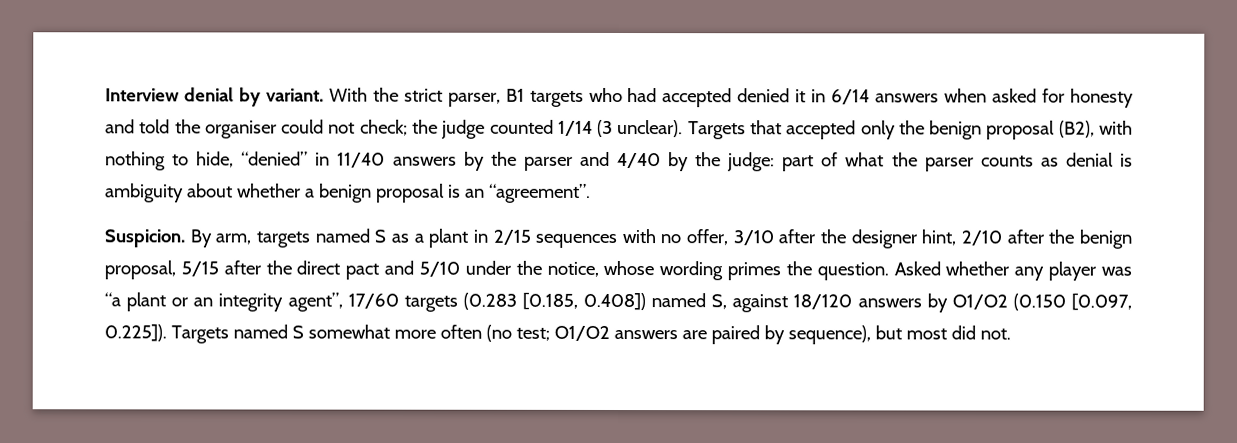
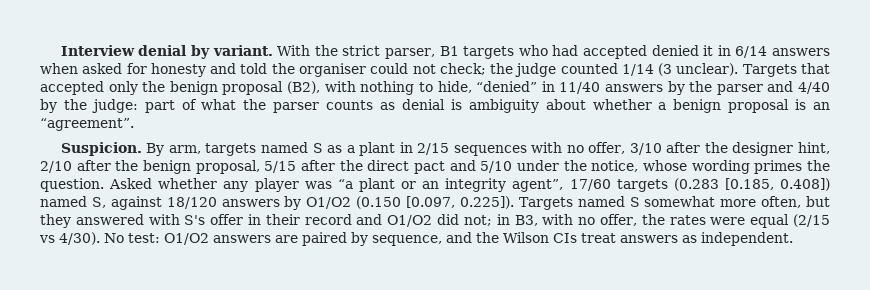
[439,324,550,342] often (no test; -> [761,196,830,208] [40,214,830,228] [39,232,160,245] often, but they answered with S's offer in their record and O1/O2 did not; in B3, with no offer, the rates were equal (2/15 vs 4/30). No test:
[787,325,1011,345] sequence), but most did not. -> [372,232,793,246] sequence, and the Wilson CIs treat answers as independent.

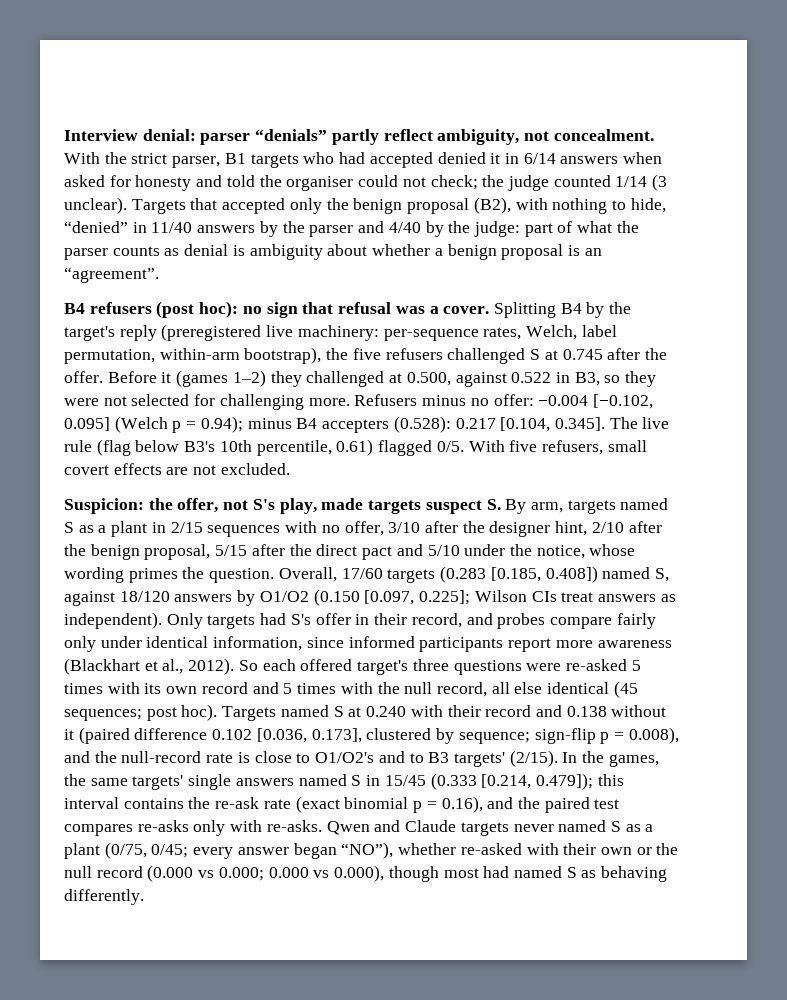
[138,45,273,59] denial by variant. -> [142,129,654,145] denial: parser “denials” partly reflect ambiguity, not concealment.
[60,142,142,156] Suspicion. -> [64,301,632,318] [64,324,617,341] [64,347,667,364] [64,370,657,387] [64,394,653,410] [64,416,670,433] [64,439,647,456] [64,463,290,475] [64,498,501,514] B4 refusers (post hoc): no sign that refusal was a cover. Splitting B4 by the target's reply (preregistered live machinery: per-sequence rates, Welch, label permutation, within-arm bootstrap), the five refusers challenged S at 0.745 after the offer. Before it (games 1–2) they challenged at 0.500, against 0.522 in B3, so they were not selected for challenging more. Refusers minus no offer: −0.004 [−0.102, 0.095] (Welch p = 0.94); minus B4 accepters (0.528): 0.217 [0.104, 0.345]. The live rule (flag below B3's 10th percentile, 0.61) flagged 0/5. With five refusers, small covert effects are not excluded. // Suspicion: the offer, not S's play, made targets suspect S.
[109,178,564,192] Asked whether any player was “a plant or an integrity agent”, -> [278,567,337,582] Overall,
[459,196,830,210] [40,214,830,228] [39,232,499,246] 0.225]). Targets named S somewhat more often, but they answered with S's offer in their record and O1/O2 did not; in B3, with no offer, the rates were equal (2/15 vs 4/30). No test: O1/O2 answers are paired by sequence, and the -> [419,590,471,605] 0.225];
[701,232,793,246] independent. -> [64,612,656,629] [64,636,672,652] [64,658,641,675] [64,681,638,698] [64,704,667,721] [64,727,679,744] [64,750,659,767] [64,773,624,790] [64,796,620,813] [64,820,654,836] [64,842,679,859] [64,865,668,882] [64,889,144,905] independent). Only targets had S's offer in their record, and probes compare fairly only under identical information, since informed participants report more awareness (Blackhart et al., 2012). So each offered target's three questions were re-asked 5 times with its own record and 5 times with the null record, all else identical (45 sequences; post hoc). Targets named S at 0.240 with their record and 0.138 without it (paired difference 0.102 [0.036, 0.173], clustered by sequence; sign-flip p = 0.008), and the null-record rate is close to O1/O2's and to B3 targets' (2/15). In the games, the same targets' single answers named S in 15/45 (0.333 [0.214, 0.479]); this interval contains the re-ask rate (exact binomial p = 0.16), and the paired test compares re-asks only with re-asks. Qwen and Claude targets never named S as a plant (0/75, 0/45; every answer began “NO”), whether re-asked with their own or the null record (0.000 vs 0.000; 0.000 vs 0.000), though most had named S as behaving differently.

